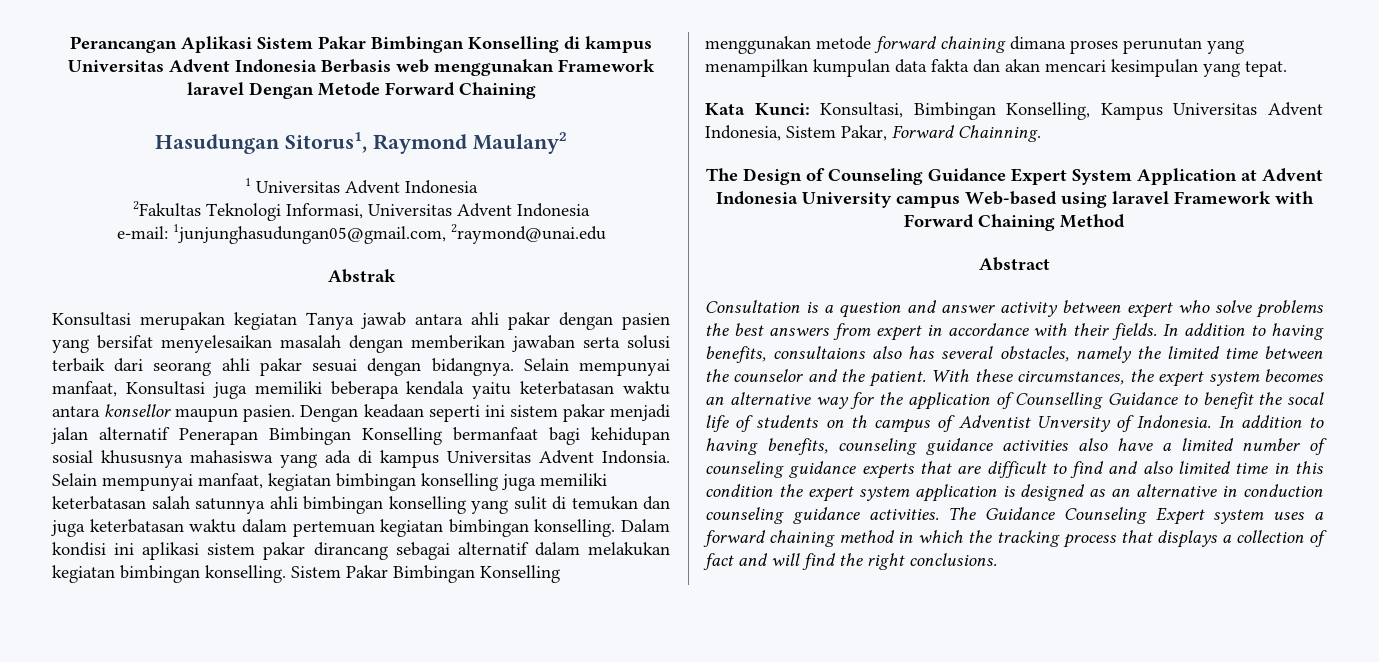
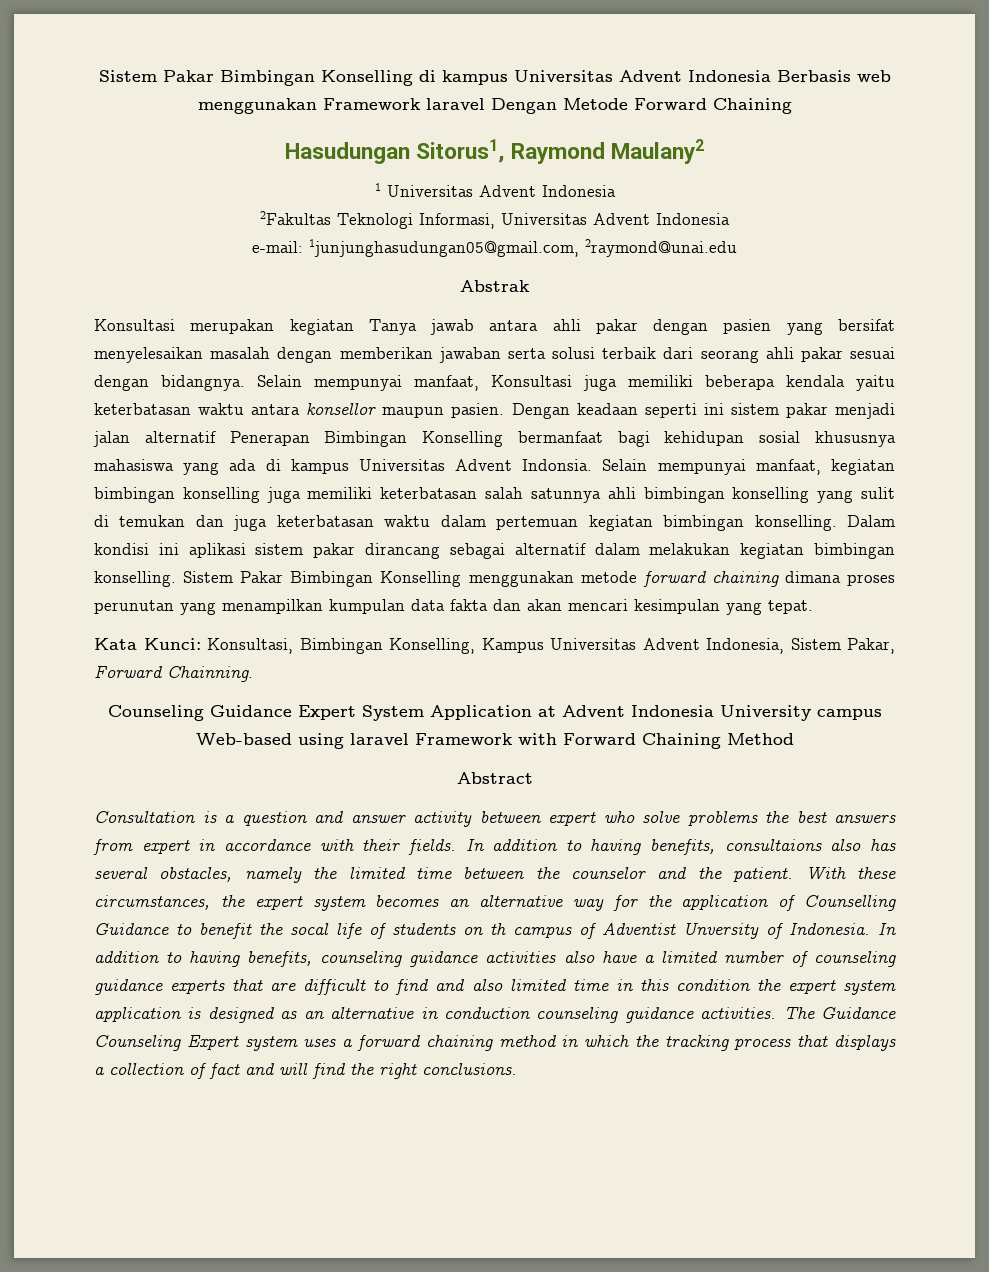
[70,36,252,53] Perancangan Aplikasi -> (98, 76) none
[705,168,825,185] The Design of -> (253, 674) none

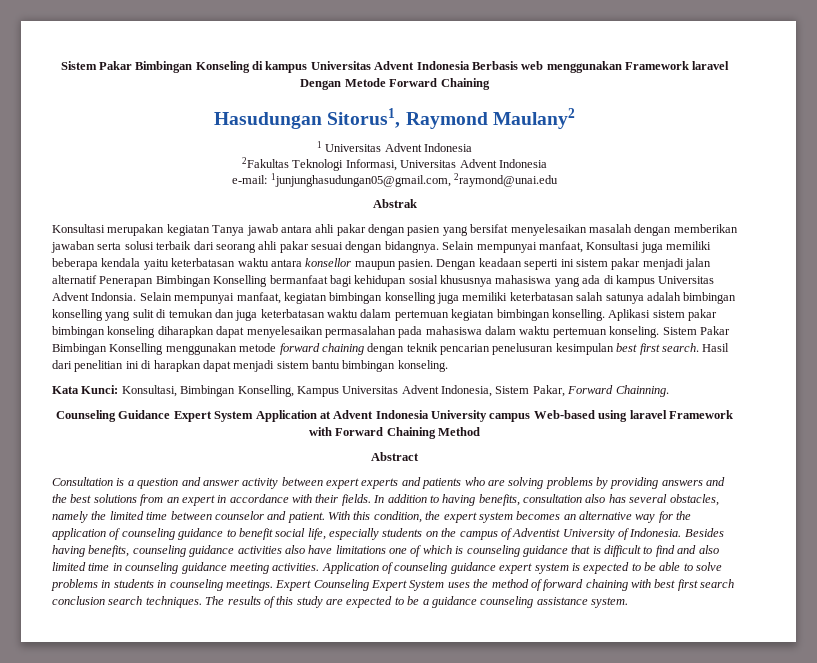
[98,70,413,86] Sistem Pakar Bimbingan Konselling -> [60,61,250,73] Sistem Pakar Bimbingan Konseling
[530,487,636,503] satunnya ahli -> [605,292,681,304] satunya adalah
[847,515,895,527] [94,543,896,559] [94,571,176,587] Dalam kondisi ini aplikasi sistem pakar dirancang sebagai alternatif dalam melakukan kegiatan bimbingan konselling. -> [608,309,717,321] [52,326,660,338] Aplikasi sistem pakar bimbingan konseling diharapkan dapat menyelesaikan permasalahan pada mahasiswa dalam waktu pertemuan konseling.
[784,571,896,586] [94,599,813,615] dimana proses perunutan yang menampilkan kumpulan data fakta dan akan mencari kesimpulan yang tepat. -> [367,343,730,355] [52,360,448,372] dengan teknik pencarian penelusuran kesimpulan best first search. Hasil dari penelitian ini di harapkan dapat menjadi sistem bantu bimbingan konseling.
[603,811,896,826] [93,839,133,855] who solve problems the best answers from -> [361,477,726,489] [52,494,179,506] experts and patients who are solving problems by providing answers and the best solutions from an
[724,839,822,851] consultaions -> [523,494,582,503] consultation
[535,867,560,879] the -> (212, 515) none
[697,867,722,879] the -> (287, 515) none
[856,867,896,879] [94,895,210,910] these circumstances, -> [353,511,422,523] this condition,
[804,895,897,911] [94,923,387,939] Counselling Guidance to benefit the socal life of -> [121,528,379,540] counseling guidance to benefit social life, especially
[490,923,507,935] th -> [441,528,457,537] the
[683,922,759,939] Unversity -> [562,529,615,540] University
[878,923,896,935] [94,951,183,963] In addition to -> [684,528,724,537] Besides
[643,951,897,967] [94,979,297,995] a limited number of counseling guidance experts that are -> [335,545,601,557] limitations one of which is counseling guidance that is
[639,979,896,995] [94,1007,896,1023] [94,1035,897,1051] [94,1063,517,1079] this condition the expert system application is designed as an alternative in conduction counseling guidance activities. The Guidance Counseling Expert system uses a forward chaining method in which the tracking process that displays a collection of fact and will find the right conclusions. -> [125,562,723,574] [51,579,735,591] [52,596,628,608] counseling guidance meeting activities. Application of counseling guidance expert system is expected to be able to solve problems in students in counseling meetings. Expert Counseling Expert System uses the method of forward chaining with best first search conclusion search techniques. The results of this study are expected to be a guidance counseling assistance system.

